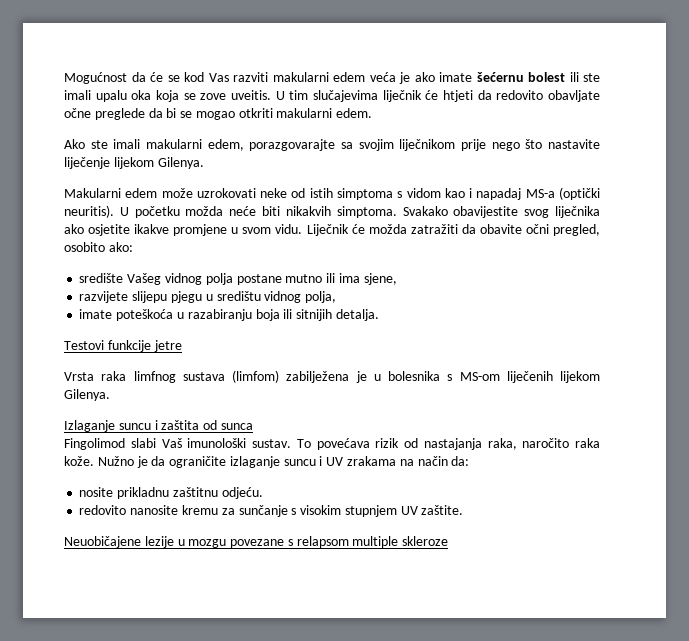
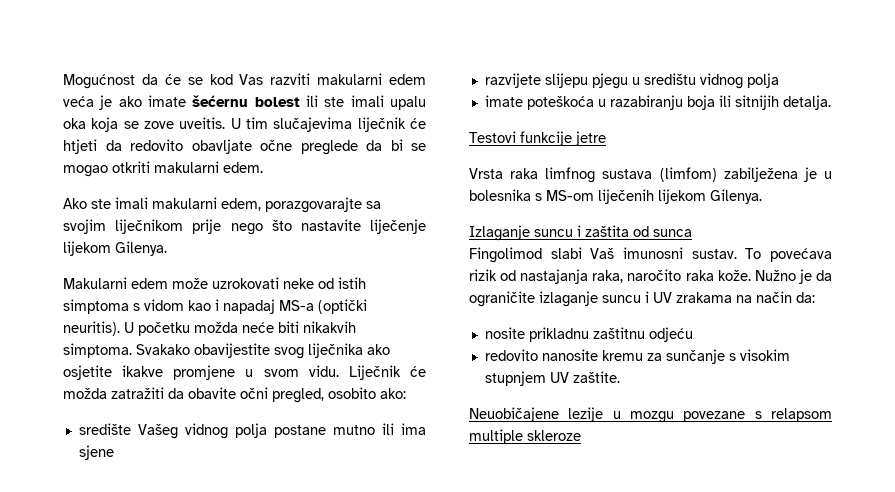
[363,273,397,285] sjene, -> [78,445,114,460] sjene
[305,291,337,303] polja, -> [746,73,779,88] polja
[187,438,247,448] imunološki -> [623,247,683,259] imunosni
[221,487,263,499] odjeću. -> [648,327,693,342] odjeću

